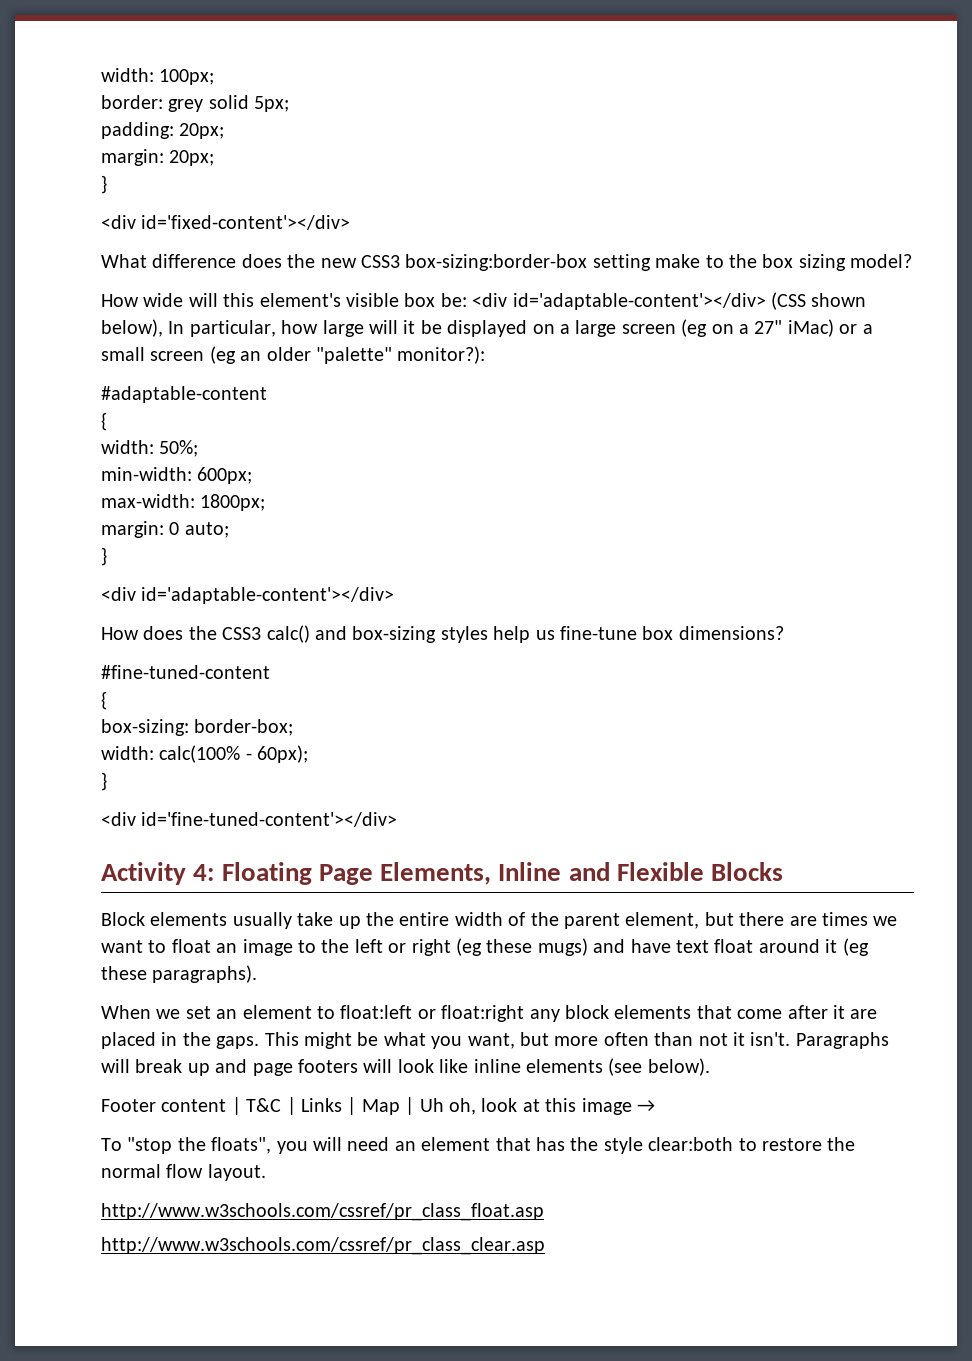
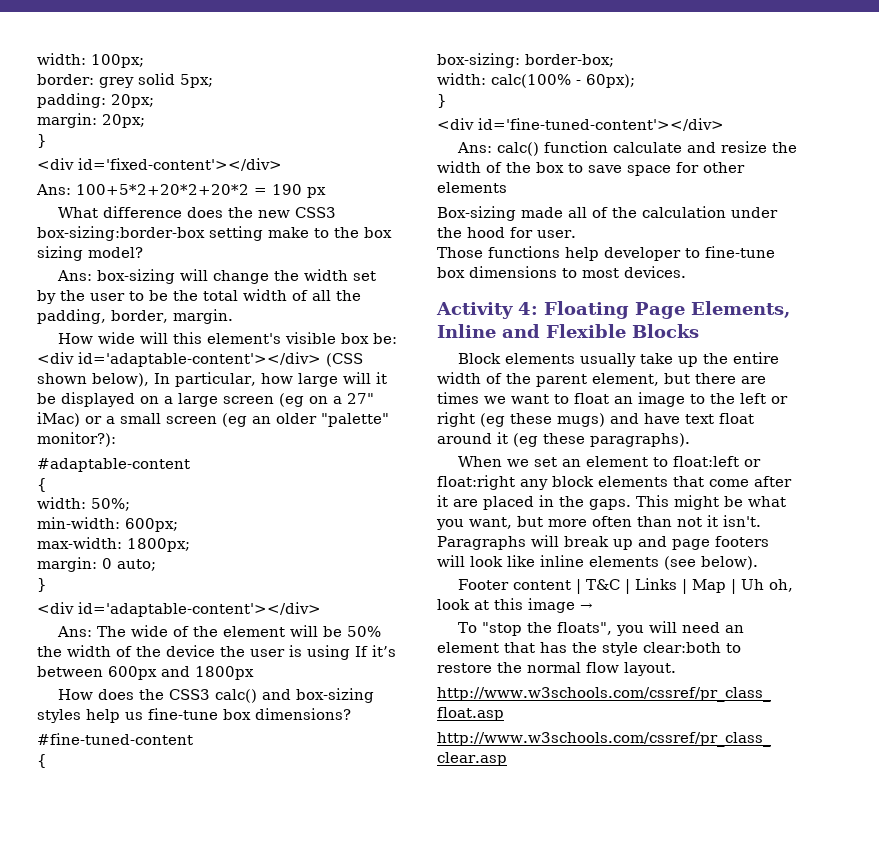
(351, 222) none -> [36,184,326,198] // Ans: 100+5*2+20*2+20*2 = 190 px
(913, 261) none -> [56,269,376,284] [37,289,361,304] [37,309,233,324] // Ans: box-sizing will change the width set by the user to be the total width of all the padding, border, margin.
(395, 595) none -> [56,625,381,637] [37,645,396,660] [37,666,254,680] // Ans: The wide of the element will be 50% the width of the device the user is using If it’s between 600px and 1800px
(398, 819) none -> [456,141,797,156] [437,161,745,176] [437,182,507,193] [437,206,778,221] [437,227,576,238] [437,246,775,261] [437,266,686,278] // Ans: calc() function calculate and resize the width of the box to save space for other elements // Box-sizing made all of the calculation under the hood for user. // Those functions help developer to fine-tune box dimensions to most devices.

